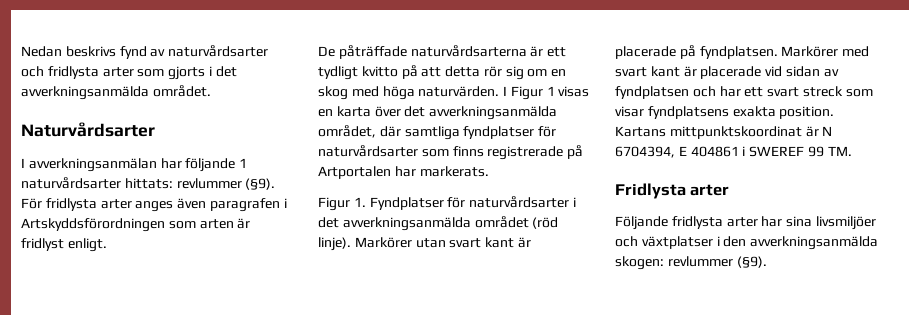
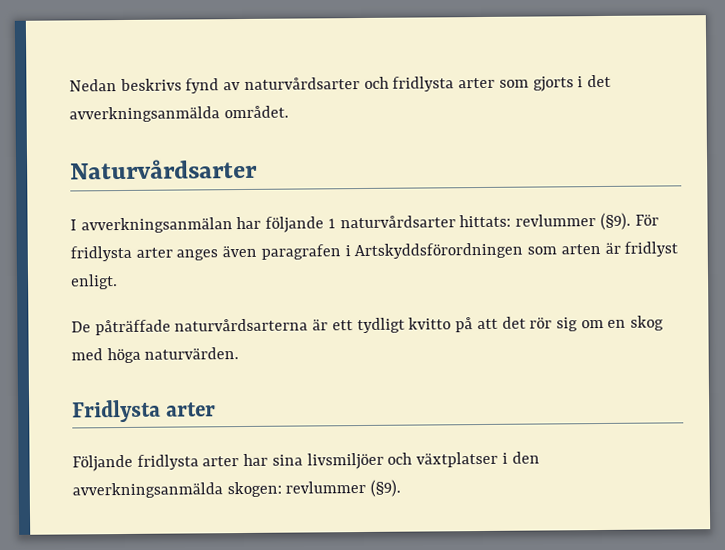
[445,66,481,77] detta -> [501,316,526,329] det
[503,86,590,100] [318,106,558,120] [318,125,557,140] [318,145,584,160] [318,166,489,179] [318,196,576,211] [318,216,559,231] [318,237,531,251] [615,45,870,59] [615,66,839,79] [615,86,873,99] [615,106,835,119] [615,126,833,139] [615,146,852,158] I Figur 1 visas en karta över det avverkningsanmälda området, där samtliga fyndplatser för naturvårdsarter som finns registrerade på Artportalen har markerats. // Figur 1. Fyndplatser för naturvårdsarter i det avverkningsanmälda området (röd linje). Markörer utan svart kant är placerade på fyndplatsen. Markörer med svart kant är placerade vid sidan av fyndplatsen och har ett svart streck som visar fyndplatsens exakta position. Kartans mittpunktskoordinat är N 6704394, E 404861 i SWEREF 99 TM. -> (240, 353) none

